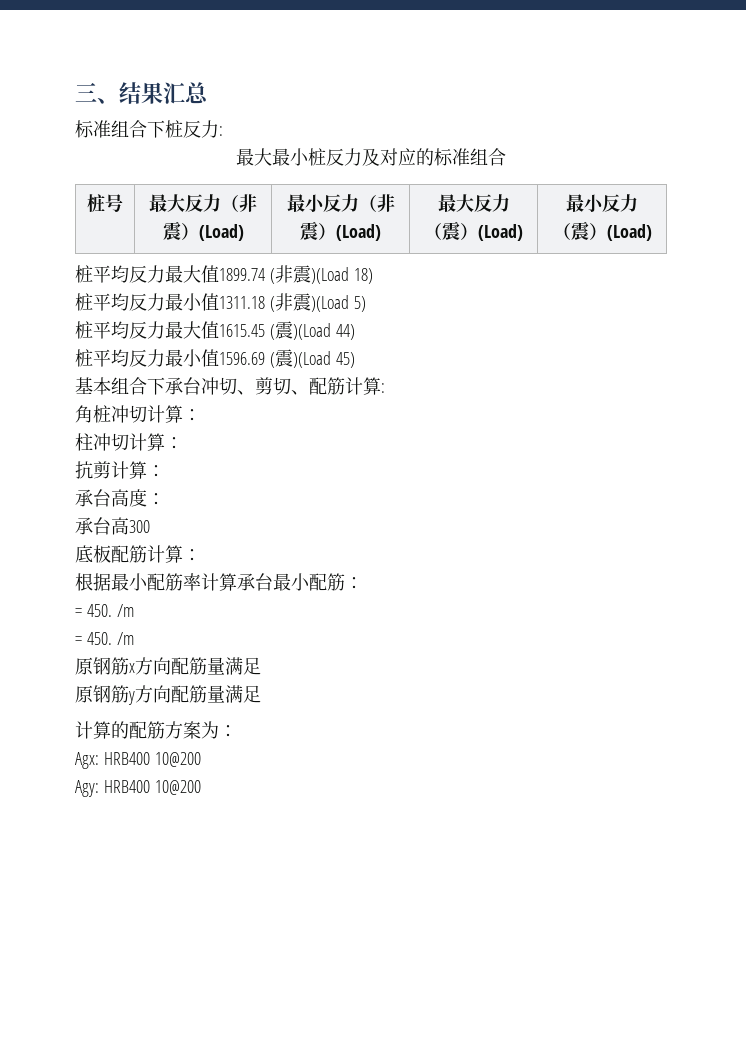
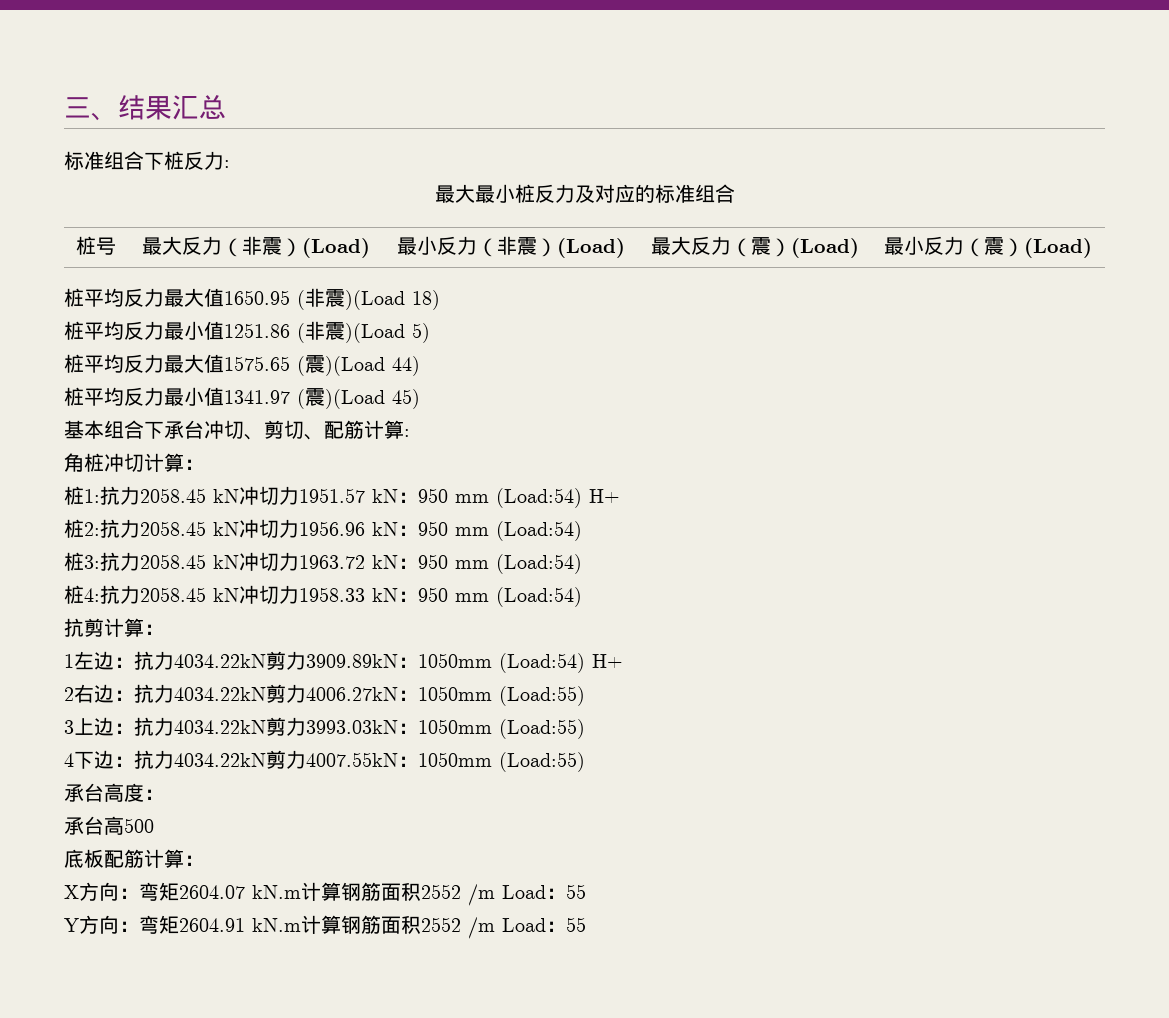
[219,268,265,281] 1899.74 -> [224,290,290,305] 1650.95
[219,296,265,309] 1311.18 -> [224,323,290,338] 1251.86
[219,324,265,337] 1615.45 -> [224,356,290,371] 1575.65
[219,352,265,365] 1596.69 -> [224,390,290,404] 1341.97
[75,433,183,451] [75,461,165,479] 柱冲切计算： // 抗剪计算： -> [64,486,620,508] [64,519,582,541] [64,552,582,574] [64,585,582,607] [64,618,164,637] [64,651,623,673] [64,684,585,706] [64,717,585,739] [64,750,585,772] 桩1:抗力2058.45 kN冲切力1951.57 kN：950 mm (Load:54) H+ // 桩2:抗力2058.45 kN冲切力1956.96 kN：950 mm (Load:54) // 桩3:抗力2058.45 kN冲切力1963.72 kN：950 mm (Load:54) // 桩4:抗力2058.45 kN冲切力1958.33 kN：950 mm (Load:54) // 抗剪计算： // 1左边：抗力4034.22kN剪力3909.89kN：1050mm (Load:54) H+ // 2右边：抗力4034.22kN剪力4006.27kN：1050mm (Load:55) // 3上边：抗力4034.22kN剪力3993.03kN：1050mm (Load:55) // 4下边：抗力4034.22kN剪力4007.55kN：1050mm (Load:55)
[129,520,150,533] 300 -> [124,818,154,833] 500
[75,573,363,591] [75,604,134,617] [75,632,134,645] [75,657,261,675] [75,685,261,705] [75,721,237,739] [75,752,201,769] [75,780,201,797] 根据最小配筋率计算承台最小配筋： // = 450. /m // = 450. /m // 原钢筋x方向配筋量满足 // 原钢筋y方向配筋量满足 // 计算的配筋方案为： // Agx: HRB400 10@200 // Agy: HRB400 10@200 -> [64,882,586,906] [64,915,586,939] X方向：弯矩2604.07 kN.m计算钢筋面积2552 /m Load：55 // Y方向：弯矩2604.91 kN.m计算钢筋面积2552 /m Load：55

